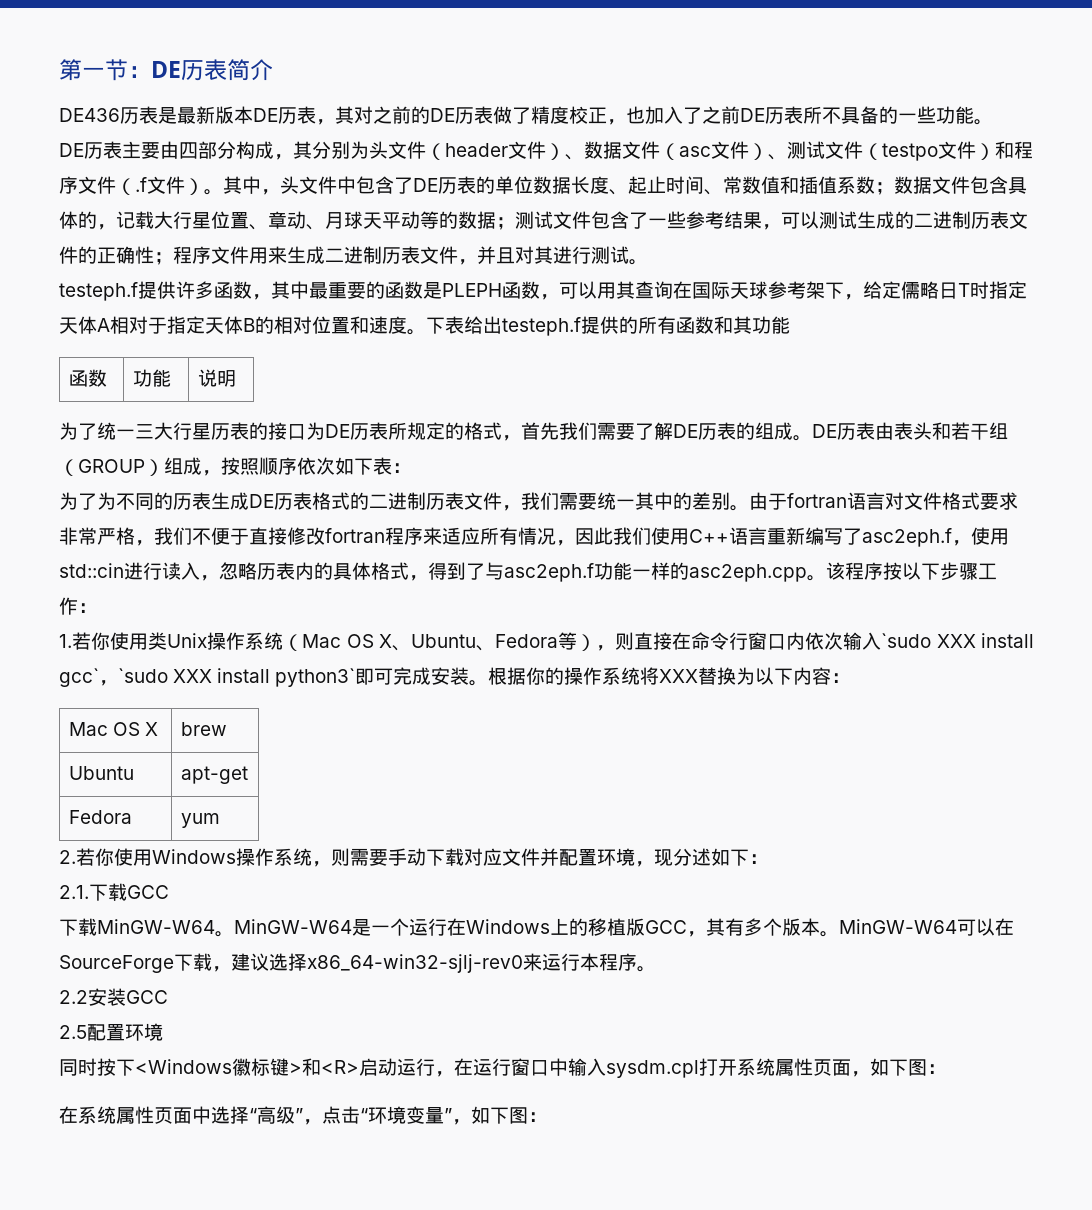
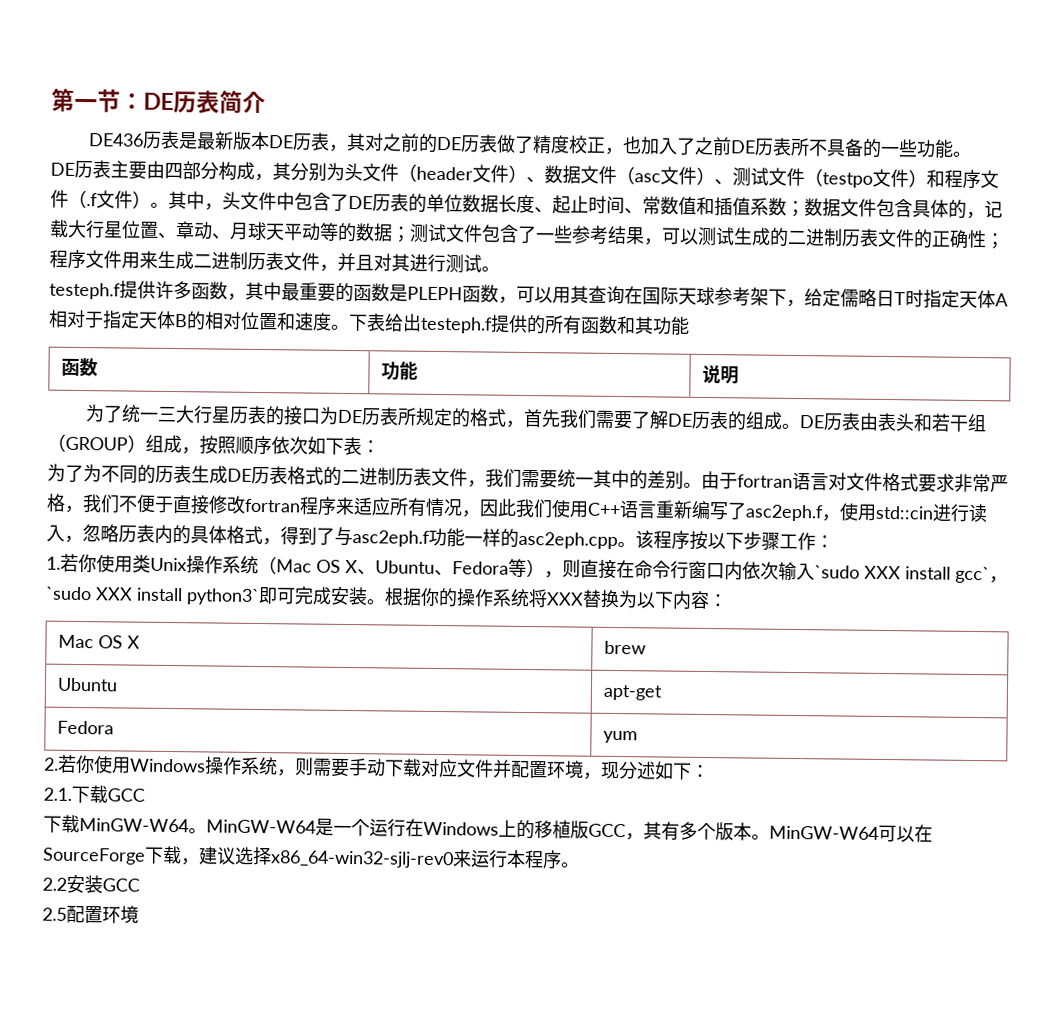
[59,1058,946,1078] [59,1106,547,1125] // 同时按下<Windows徽标键>和<R>启动运行，在运行窗口中输入sysdm.cpl打开系统属性页面，如下图： // 在系统属性页面中选择“高级”，点击“环境变量”，如下图： -> (139, 914) none

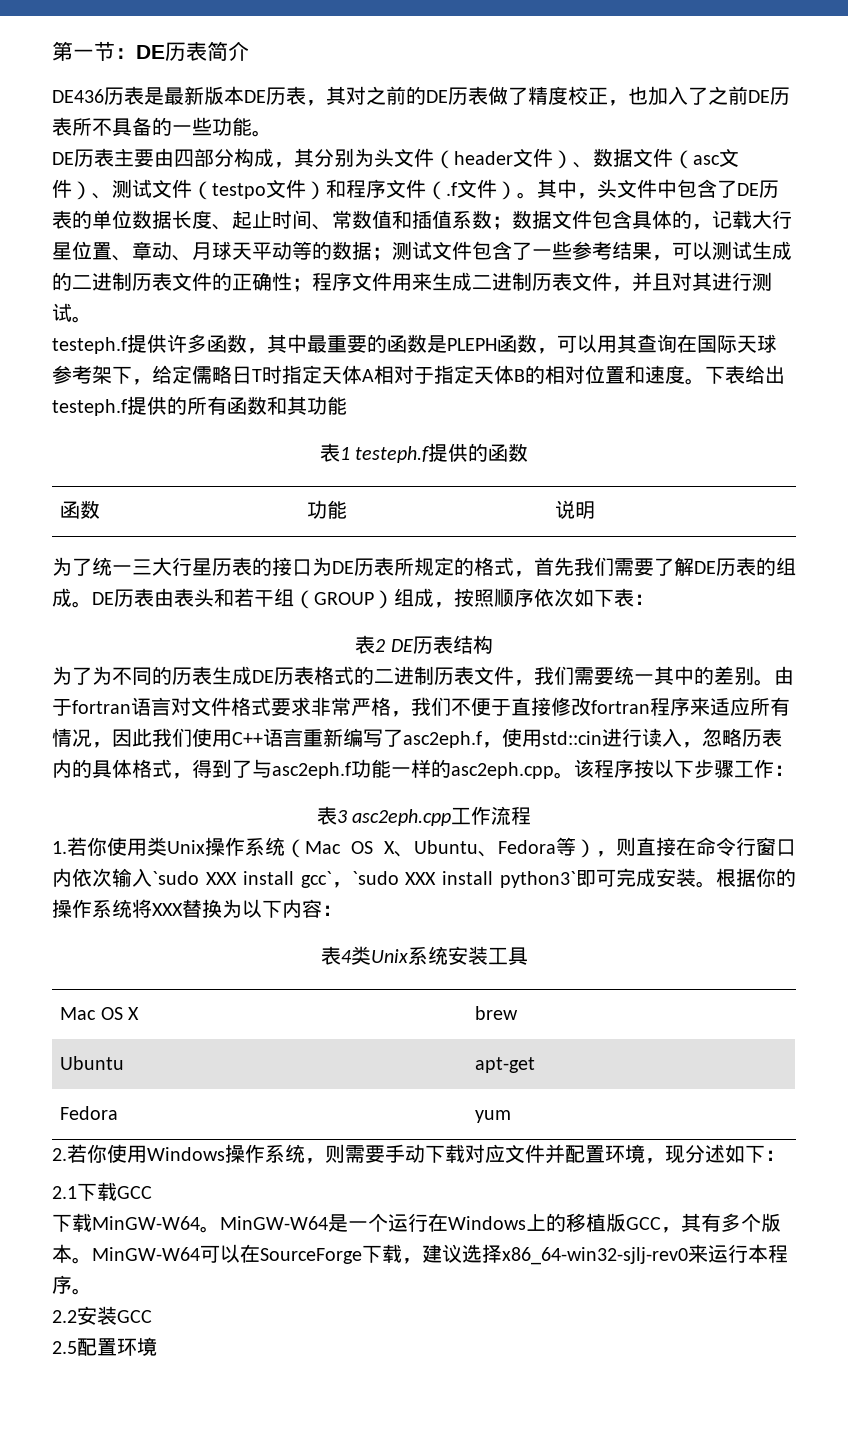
(690, 326) none -> [319,443,529,463] // 表1 testeph.f提供的函数
(380, 447) none -> [355,635,493,654] // 表2 DE历表结构
(834, 542) none -> [316,806,532,826] // 表3 asc2eph.cpp工作流程
(728, 601) none -> [320,946,528,965] // 表4类Unix系统安装工具
[43,787,72,801] 2.1. -> [52,1186,77,1199] 2.1

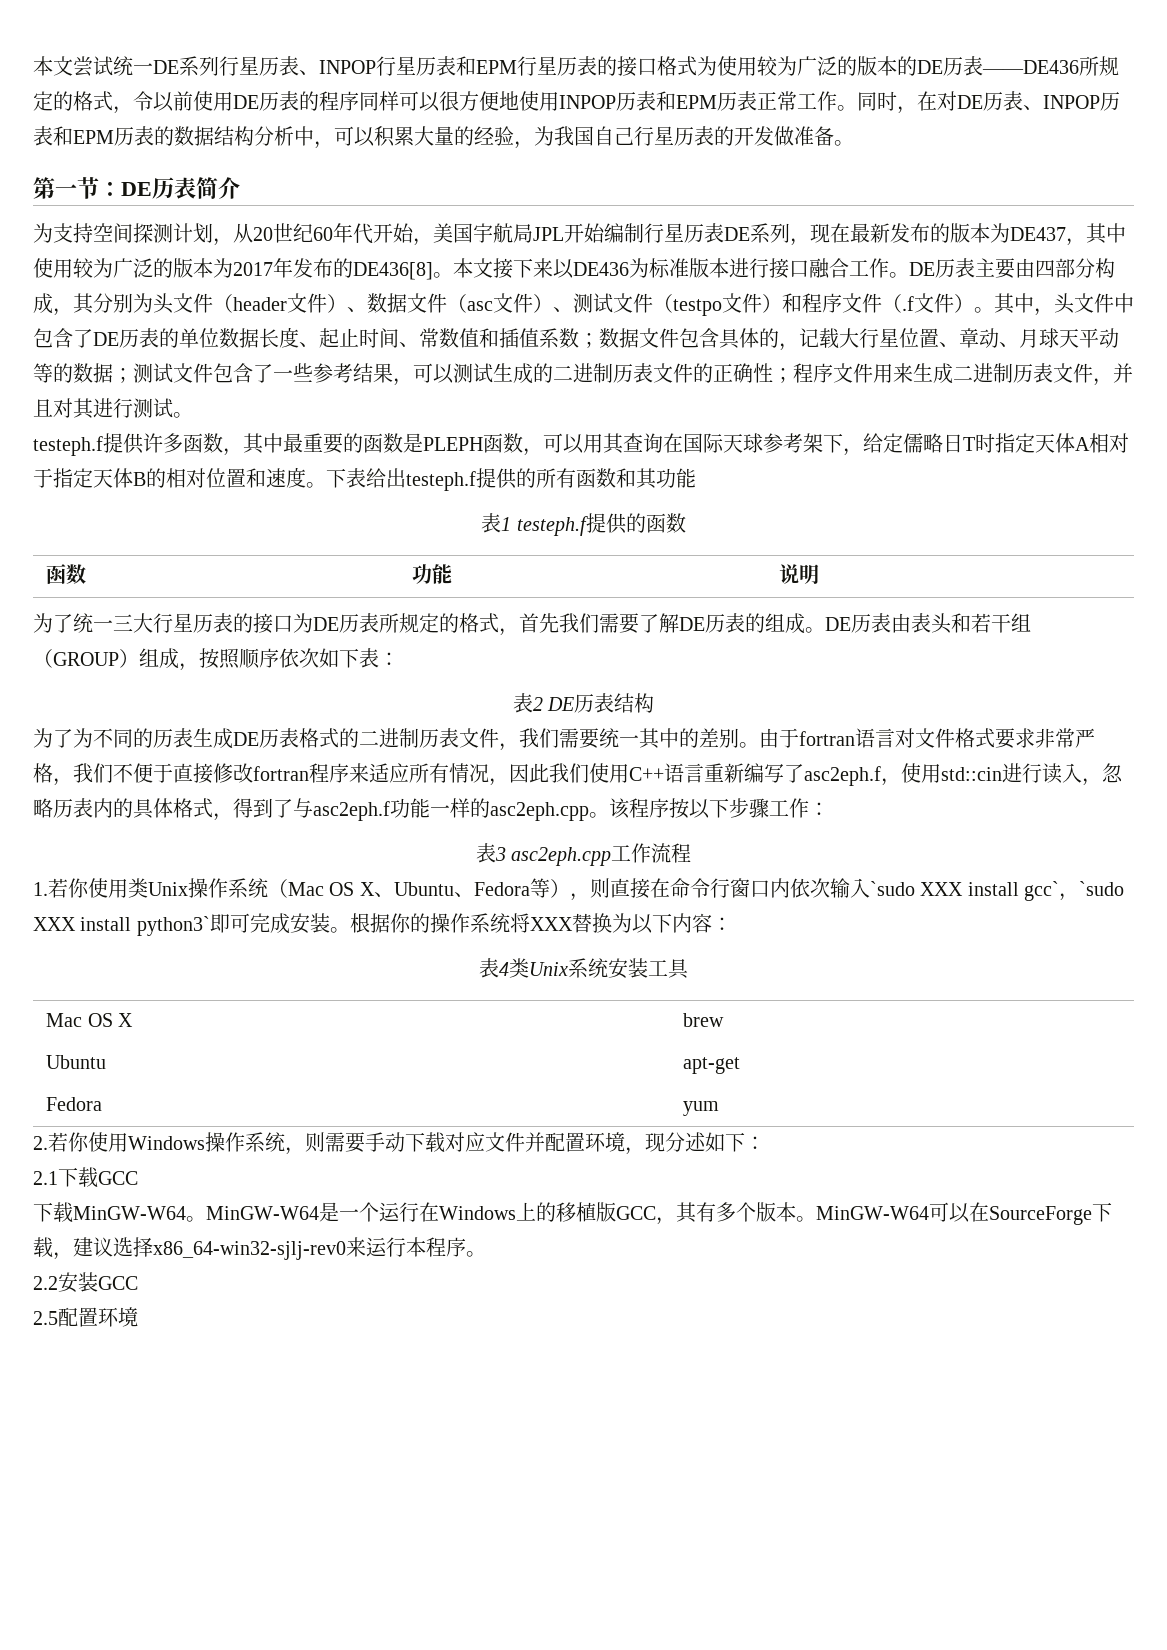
(52, 51) none -> [33,56,1119,77] [33,91,1120,114] [33,126,854,149] 本文尝试统一DE系列行星历表、INPOP行星历表和EPM行星历表的接口格式为使用较为广泛的版本的DE历表——DE436所规定的格式，令以前使用DE历表的程序同样可以很方便地使用INPOP历表和EPM历表正常工作。同时，在对DE历表、INPOP历表和EPM历表的数据结构分析中，可以积累大量的经验，为我国自己行星历表的开发做准备。 //
[52,86,790,106] [52,117,272,137] DE436历表是最新版本DE历表，其对之前的DE历表做了精度校正，也加入了之前DE历表所不具备的一些功能。 // -> [33,223,1126,246] [33,258,909,280] 为支持空间探测计划，从20世纪60年代开始，美国宇航局JPL开始编制行星历表DE系列，现在最新发布的版本为DE437，其中使用较为广泛的版本为2017年发布的DE436[8]。本文接下来以DE436为标准版本进行接口融合工作。

